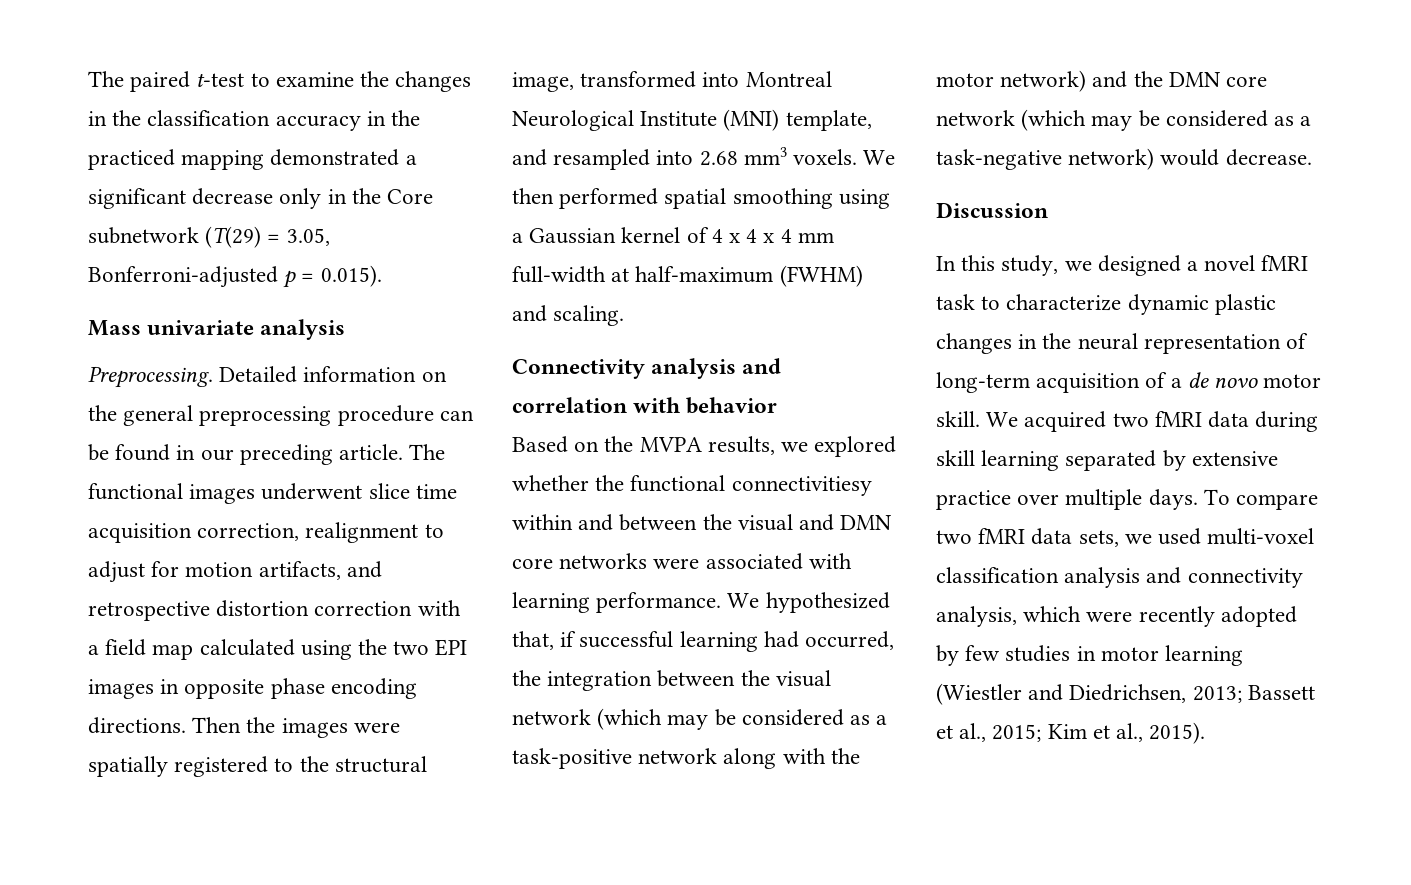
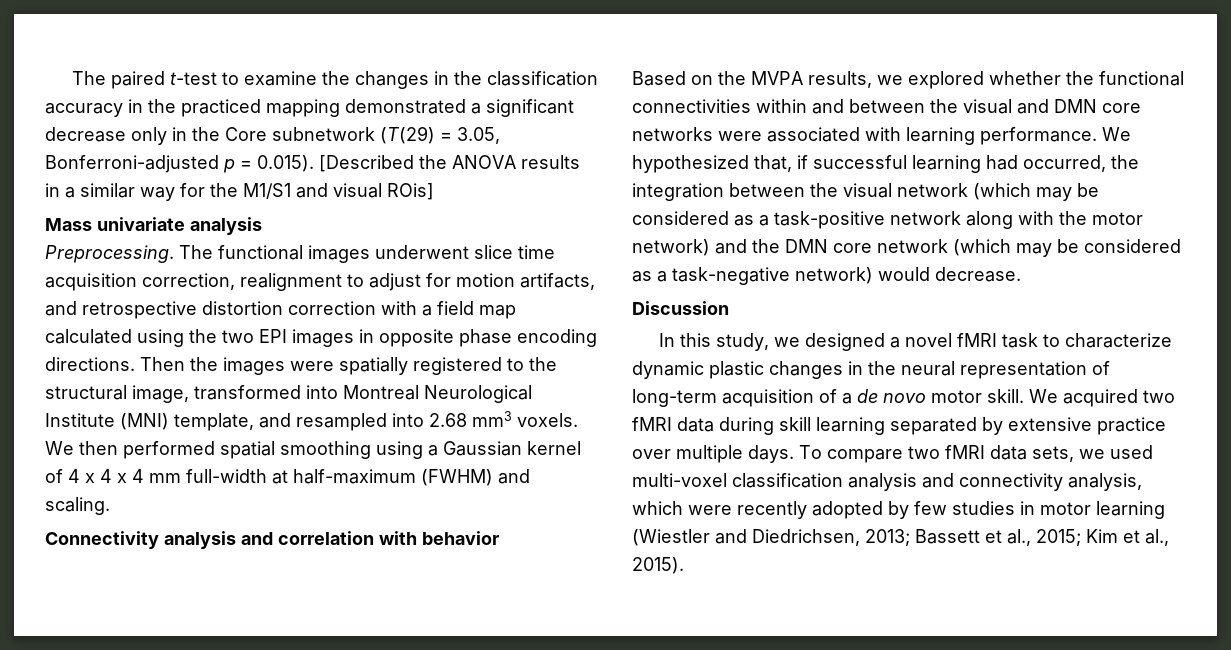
[88,319,346,340] [88,366,447,388] [88,405,474,426] [88,444,404,465] // Mass univariate analysis // Preprocessing. Detailed information on the general preprocessing procedure can be found in our preceding article. -> [319,155,580,172] [45,183,434,201] [45,217,262,235] [45,245,174,263] [Described the ANOVA results in a similar way for the M1/S1 and visual ROis] // Mass univariate analysis // Preprocessing.
[731,476,872,496] connectivitiesy -> [632,99,751,113] connectivities

